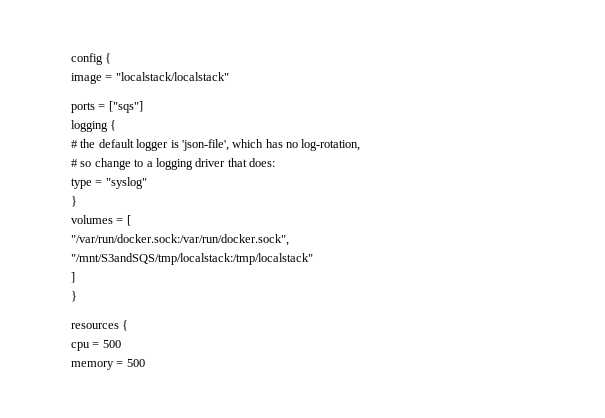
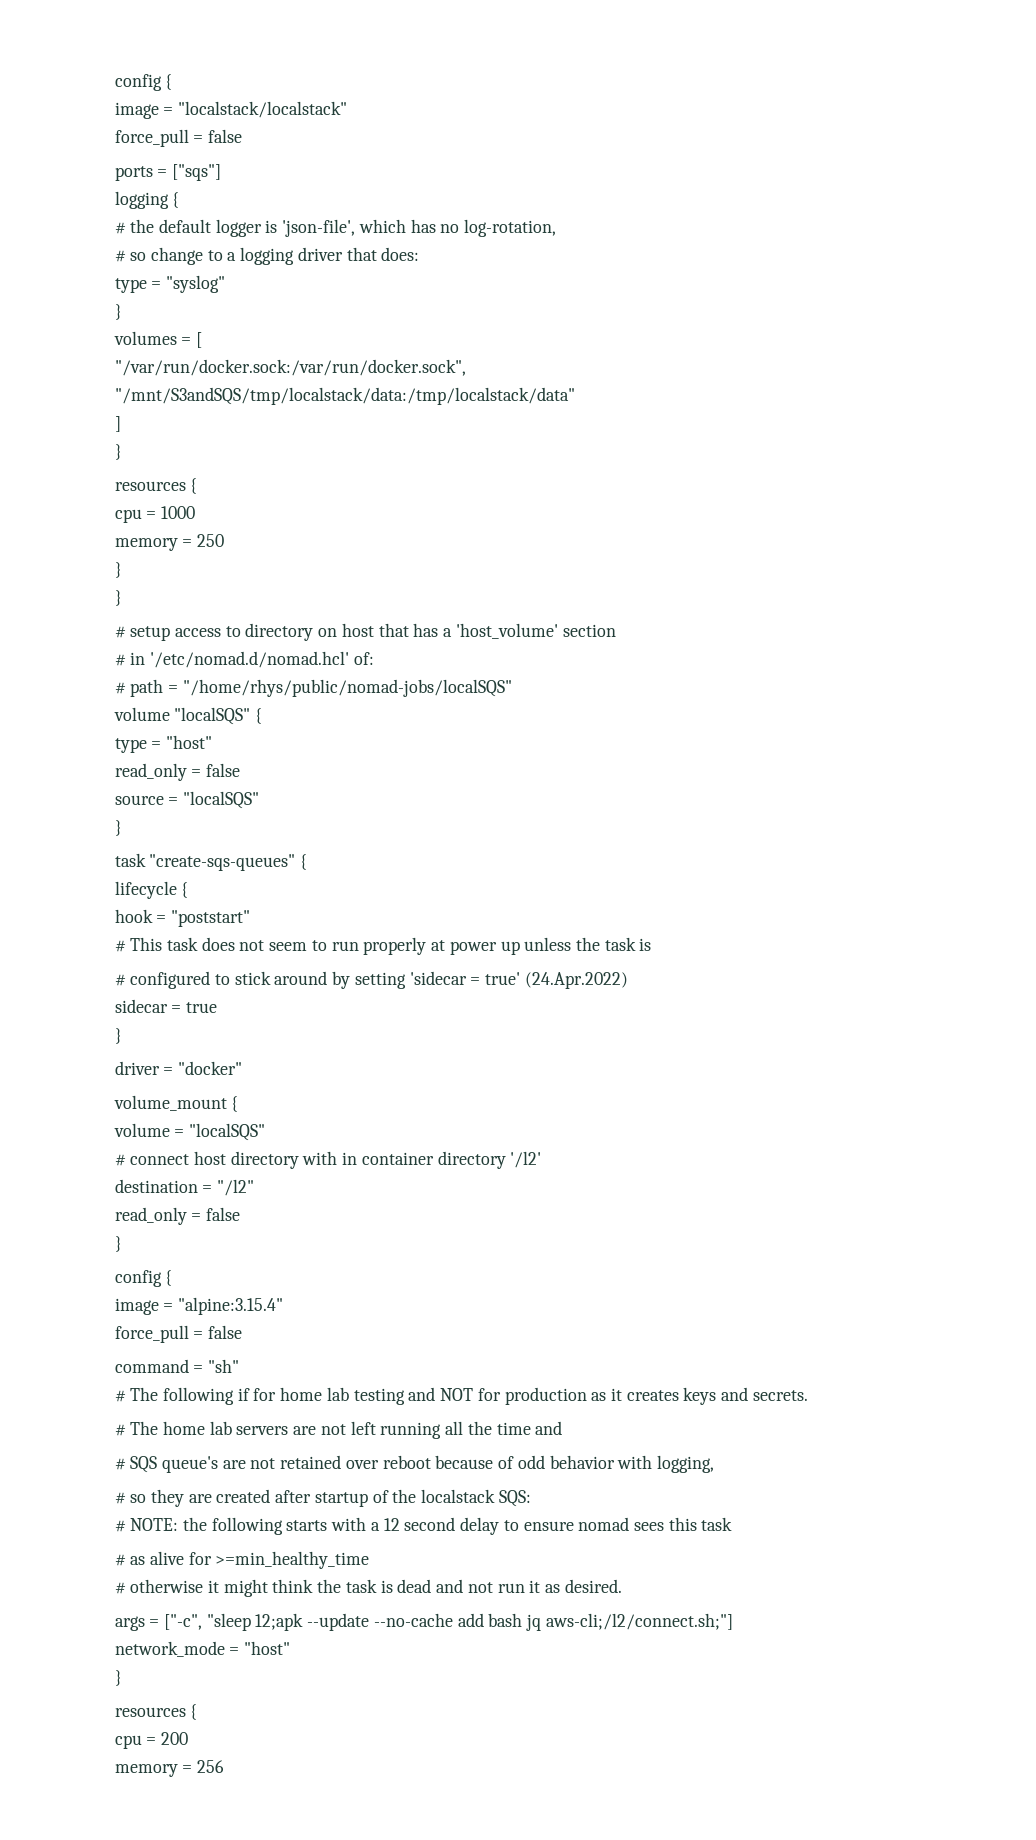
(229, 76) none -> [114,129,243,147] // force_pull = false
[71,253,314,265] "/mnt/S3andSQS/tmp/localstack:/tmp/localstack" -> [114,387,575,405] "/mnt/S3andSQS/tmp/localstack/data:/tmp/localstack/data"
[102,340,121,348] [71,359,145,370] 500 // memory = 500 -> [161,506,196,519] [114,534,225,551] [114,562,122,578] [114,590,122,606] [114,623,616,641] [114,651,374,668] [114,679,512,697] [113,707,263,725] [114,735,213,753] [114,763,241,781] [114,791,260,809] [114,820,122,836] [114,853,308,871] [114,881,189,899] [114,909,251,927] [114,937,652,955] [114,971,628,989] [114,999,218,1013] [114,1028,122,1044] [114,1061,243,1075] [113,1095,239,1112] [113,1123,266,1141] [114,1151,542,1169] [114,1179,255,1196] [114,1207,241,1225] [114,1236,122,1252] [114,1270,173,1287] [114,1297,284,1315] [114,1325,243,1343] [114,1359,240,1373] [114,1387,808,1405] [114,1421,563,1439] [114,1455,715,1473] [114,1489,531,1507] [114,1517,733,1535] [114,1551,370,1569] [114,1579,622,1597] [114,1613,733,1631] [114,1641,291,1657] [114,1670,122,1686] [114,1704,198,1720] [114,1732,189,1749] [114,1760,225,1777] 1000 // memory = 250 // } // } // # setup access to directory on host that has a 'host_volume' section // # in '/etc/nomad.d/nomad.hcl' of: // # path = "/home/rhys/public/nomad-jobs/localSQS" // volume "localSQS" { // type = "host" // read_only = false // source = "localSQS" // } // task "create-sqs-queues" { // lifecycle { // hook = "poststart" // # This task does not seem to run properly at power up unless the task is // # configured to stick around by setting 'sidecar = true' (24.Apr.2022) // sidecar = true // } // driver = "docker" // volume_mount { // volume = "localSQS" // # connect host directory with in container directory '/l2' // destination = "/l2" // read_only = false // } // config { // image = "alpine:3.15.4" // force_pull = false // command = "sh" // # The following if for home lab testing and NOT for production as it creates keys and secrets. // # The home lab servers are not left running all the time and // # SQS queue's are not retained over reboot because of odd behavior with logging, // # so they are created after startup of the localstack SQS: // # NOTE: the following starts with a 12 second delay to ensure nomad sees this task // # as alive for >=min_healthy_time // # otherwise it might think the task is dead and not run it as desired. // args = ["-c", "sleep 12;apk --update --no-cache add bash jq aws-cli;/l2/connect.sh;"] // network_mode = "host" // } // resources { // cpu = 200 // memory = 256

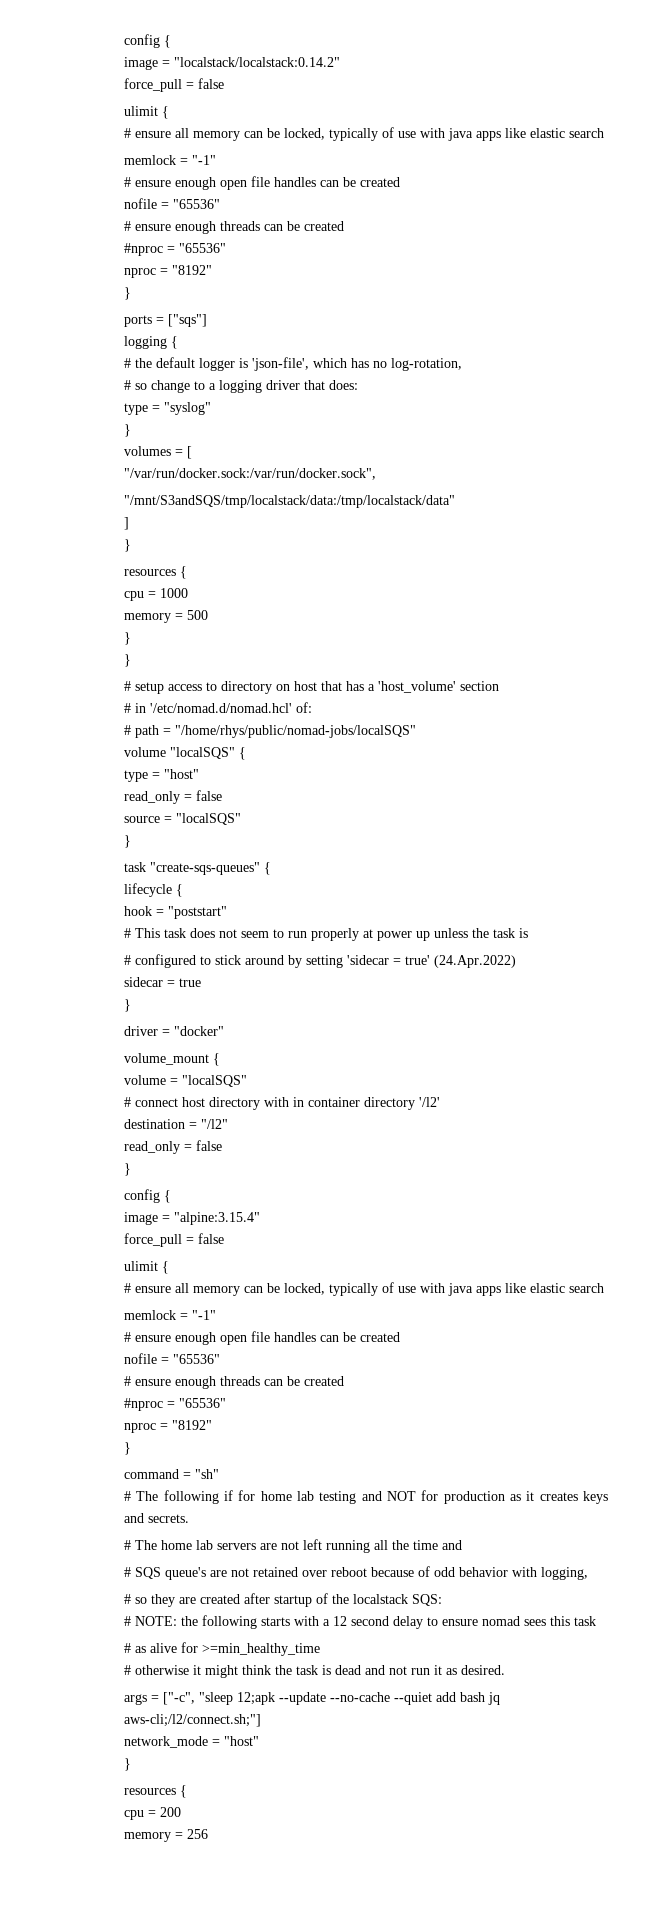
[114,74,173,91] [114,101,348,119] [114,129,243,147] config { // image = "localstack/localstack" // force_pull = false -> [123,34,171,48] [123,57,340,70] [123,78,224,92] [123,106,169,119] [123,127,604,141] [123,155,216,165] [123,176,400,190] [123,198,220,209] [123,221,344,234] [123,243,226,256] [123,265,212,278] [123,287,131,300] config { // image = "localstack/localstack:0.14.2" // force_pull = false // ulimit { // # ensure all memory can be locked, typically of use with java apps like elastic search // memlock = "-1" // # ensure enough open file handles can be created // nofile = "65536" // # ensure enough threads can be created // #nproc = "65536" // nproc = "8192" // }
[197,534,225,547] 250 -> [186,610,208,620] 500
(243, 1332) none -> [123,1261,169,1274] [123,1282,604,1296] [123,1310,216,1320] [123,1331,400,1345] [123,1353,220,1364] [123,1376,344,1389] [123,1398,226,1411] [123,1420,212,1433] [123,1442,131,1455] // ulimit { // # ensure all memory can be locked, typically of use with java apps like elastic search // memlock = "-1" // # ensure enough open file handles can be created // nofile = "65536" // # ensure enough threads can be created // #nproc = "65536" // nproc = "8192" // }
(453, 1620) none -> [393,1692,432,1705] --quiet

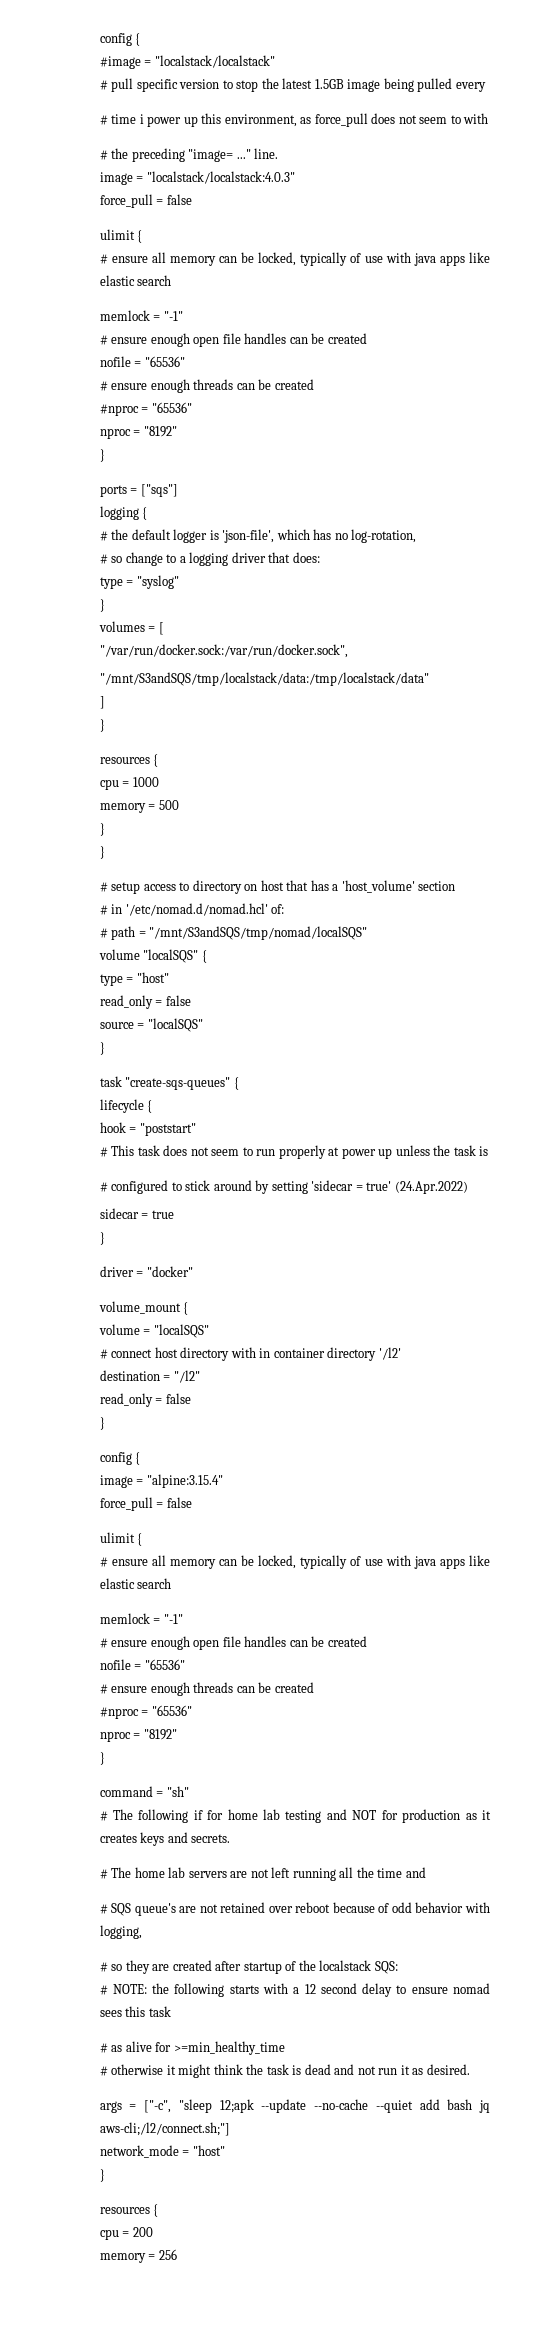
[123,34,171,48] [123,57,340,70] config { // image = "localstack/localstack:0.14.2" -> [99,33,141,46] [99,55,275,69] [99,78,486,92] [99,113,489,127] [99,148,279,162] [99,171,295,185] config { // #image = "localstack/localstack" // # pull specific version to stop the latest 1.5GB image being pulled every // # time i power up this environment, as force_pull does not seem to with // # the preceding "image= ..." line. // image = "localstack/localstack:4.0.3"
[174,725,416,738] "/home/rhys/public/nomad-jobs/localSQS" -> [149,926,368,940] "/mnt/S3andSQS/tmp/nomad/localSQS"

